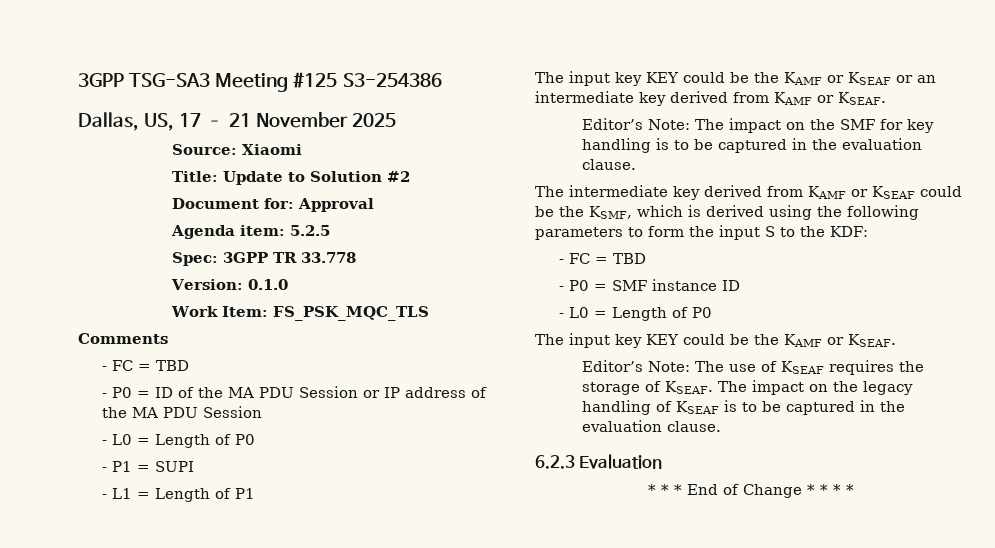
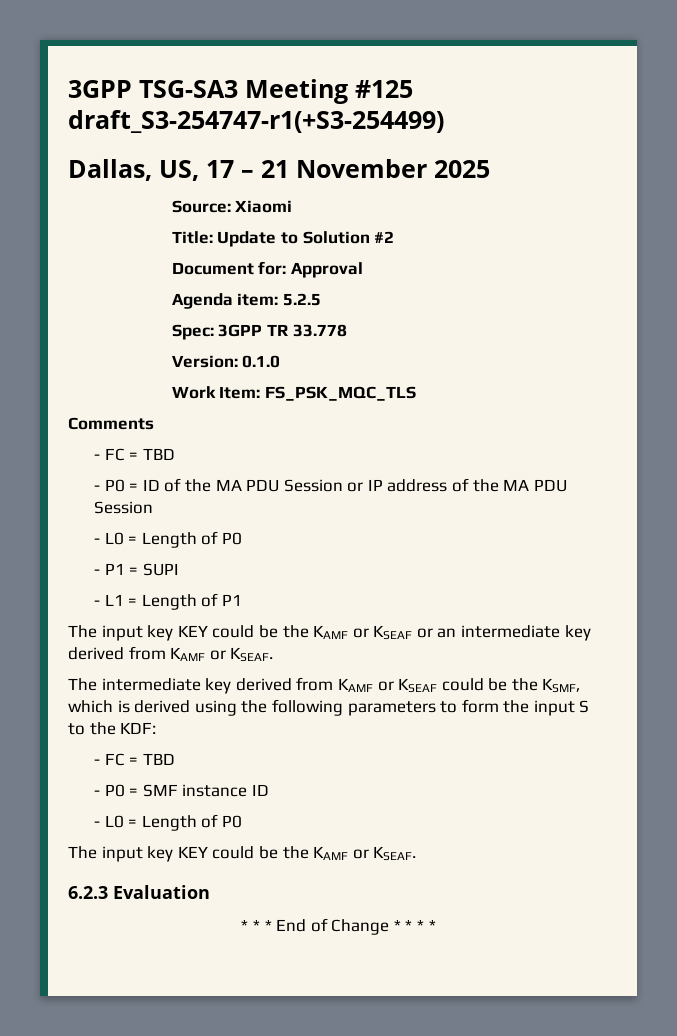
[342,73,442,87] S3-254386 -> [68,110,444,133] draft_S3-254747-r1(+S3-254499)
[582,118,935,133] [582,138,923,153] [582,159,637,170] // Editor’s Note: The impact on the SMF for key handling is to be captured in the evaluation clause. -> (274, 654) none
[582,360,925,375] [582,380,914,395] [582,400,906,415] [582,420,722,432] // Editor’s Note: The use of KSEAF requires the storage of KSEAF. The impact on the legacy handling of KSEAF is to be captured in the evaluation clause. -> (417, 853) none

